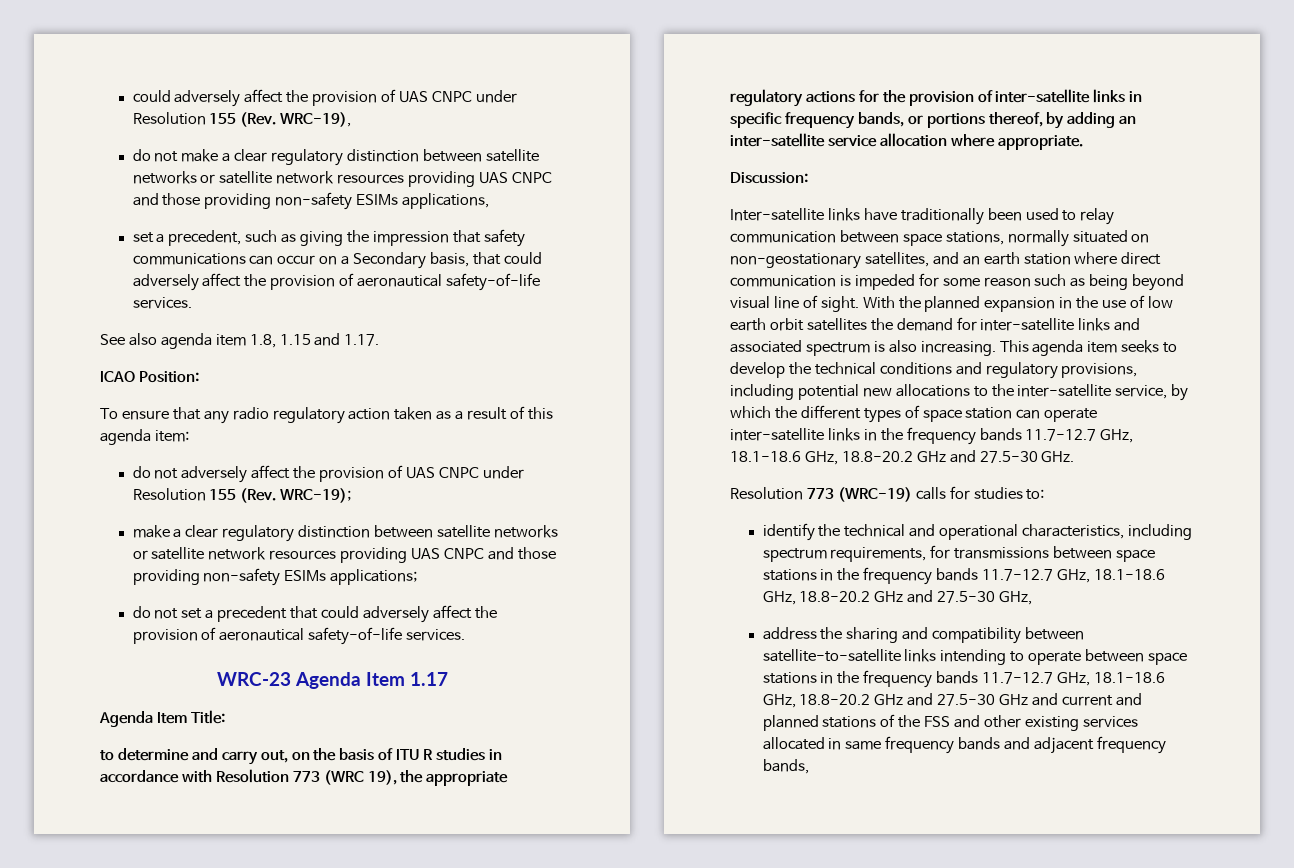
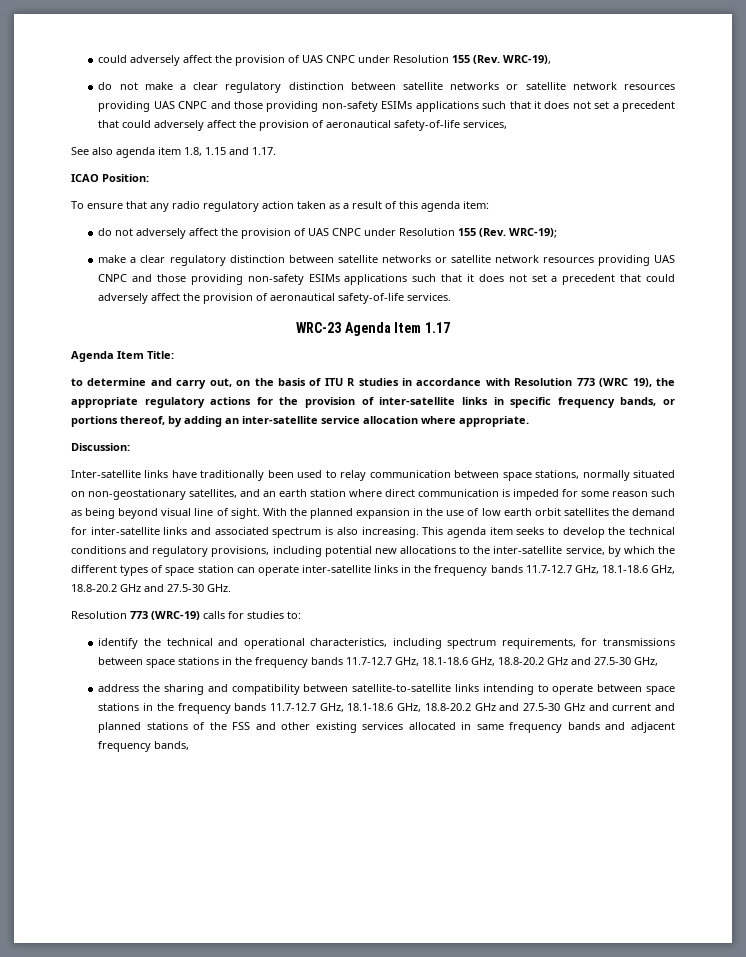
[402,193,490,209] [132,229,525,247] [132,252,542,269] [132,273,541,291] [132,297,192,309] applications, // set a precedent, such as giving the impression that safety communications can occur on a Secondary basis, that could adversely affect the provision of aeronautical safety-of-life services. -> [415,101,676,112] [98,120,508,131] applications such that it does not set a precedent that could adversely affect the provision of aeronautical safety-of-life services,
[330,569,418,585] [132,606,151,618] applications; // do -> [344,274,504,285] applications such that it does

